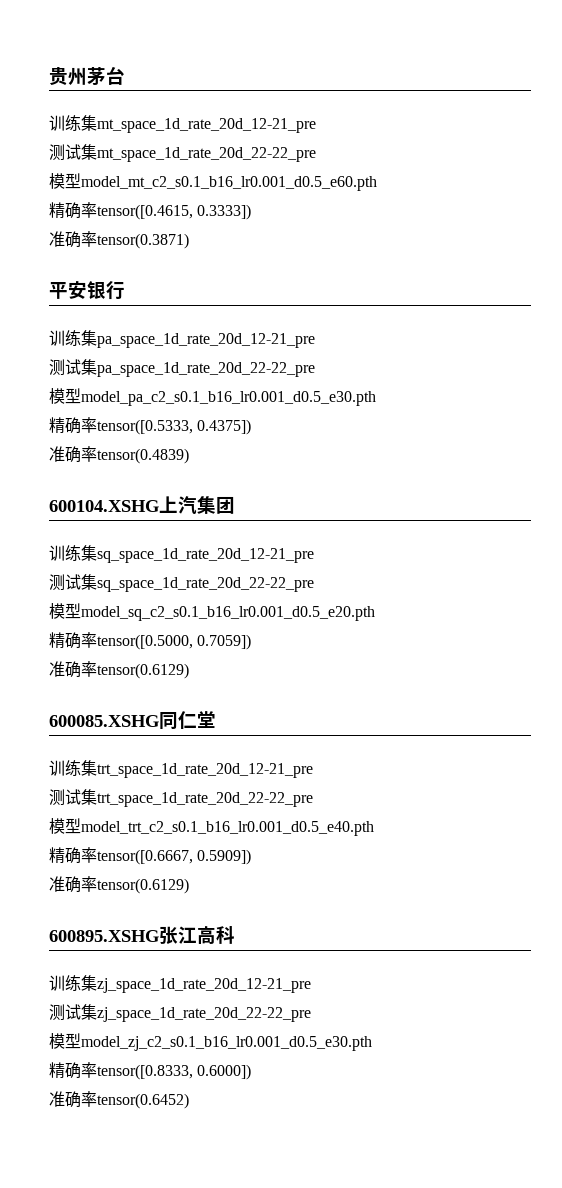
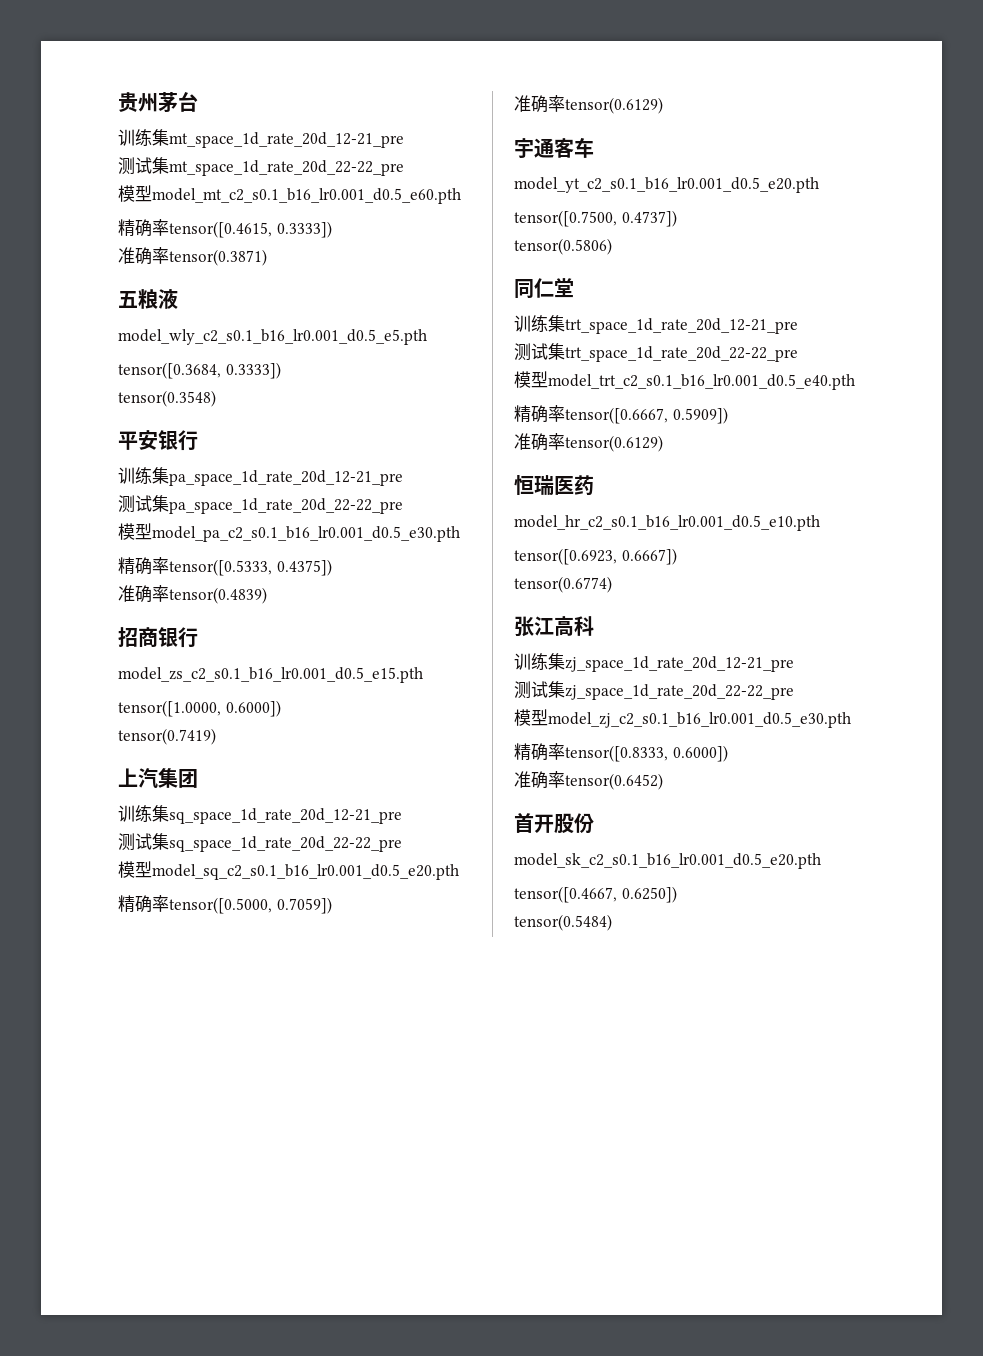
(189, 241) none -> [118,289,178,309] [118,329,427,345] [118,362,281,379] [118,390,216,407] // 五粮液 // model_wly_c2_s0.1_b16_lr0.001_d0.5_e5.pth // tensor([0.3684, 0.3333]) // tensor(0.3548)
[49,500,159,512] 600104.XSHG -> [118,627,198,648] [118,667,423,683] [118,700,281,717] [118,728,216,745] 招商银行 // model_zs_c2_s0.1_b16_lr0.001_d0.5_e15.pth // tensor([1.0000, 0.6000]) // tensor(0.7419) //
[49,715,159,727] 600085.XSHG -> [514,137,594,158] [514,177,819,193] [514,210,677,227] [514,238,612,255] 宇通客车 // model_yt_c2_s0.1_b16_lr0.001_d0.5_e20.pth // tensor([0.7500, 0.4737]) // tensor(0.5806) //
[49,930,159,942] 600895.XSHG -> [514,475,594,496] [514,515,820,531] [514,548,677,565] [514,576,612,593] 恒瑞医药 // model_hr_c2_s0.1_b16_lr0.001_d0.5_e10.pth // tensor([0.6923, 0.6667]) // tensor(0.6774) //
(189, 1101) none -> [514,813,594,834] [514,853,821,869] [514,886,677,903] [514,914,612,931] // 首开股份 // model_sk_c2_s0.1_b16_lr0.001_d0.5_e20.pth // tensor([0.4667, 0.6250]) // tensor(0.5484)

